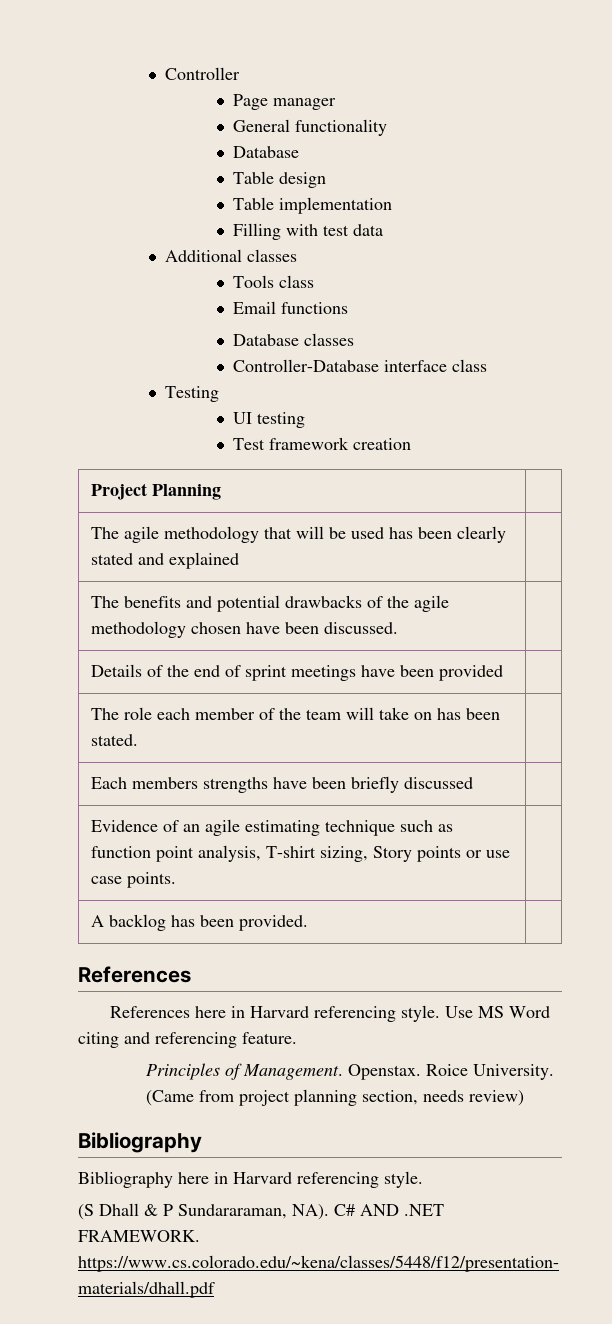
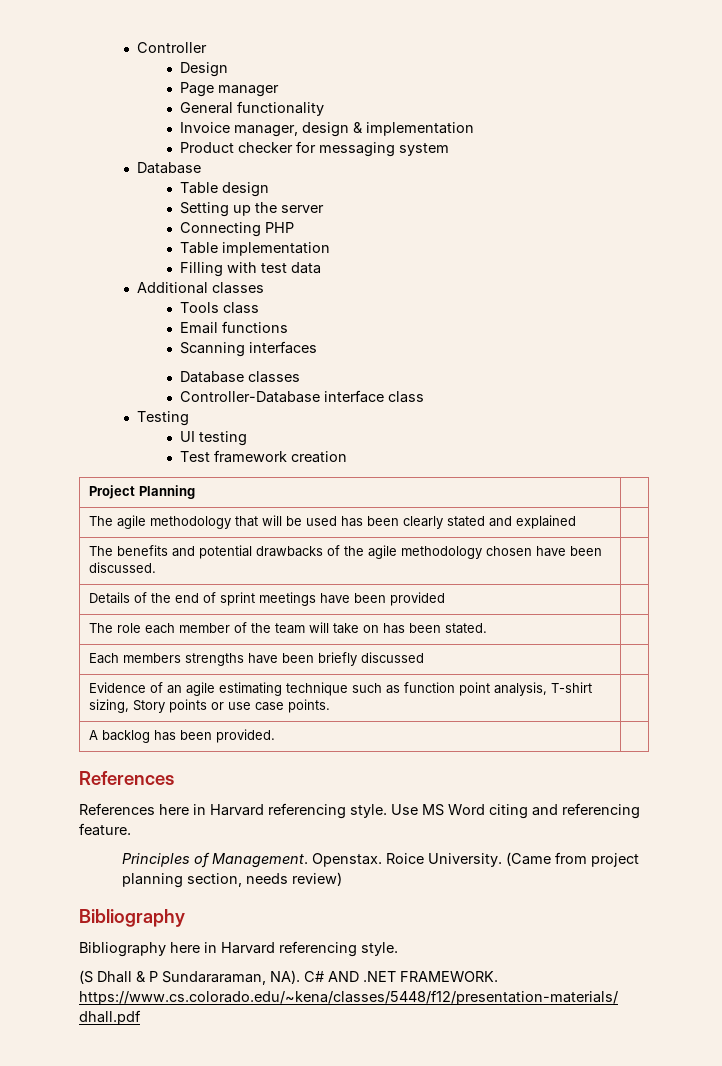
(241, 73) none -> [179,62,228,77] // Design
[233,146,300,158] [233,171,327,188] Database // Table design -> [179,122,474,137] [179,141,449,157] [137,162,202,174] [179,182,269,197] [179,202,324,217] [179,222,294,237] Invoice manager, design & implementation // Product checker for messaging system // Database // Table design // Setting up the server // Connecting PHP
(349, 308) none -> [179,341,317,357] // Scanning interfaces

